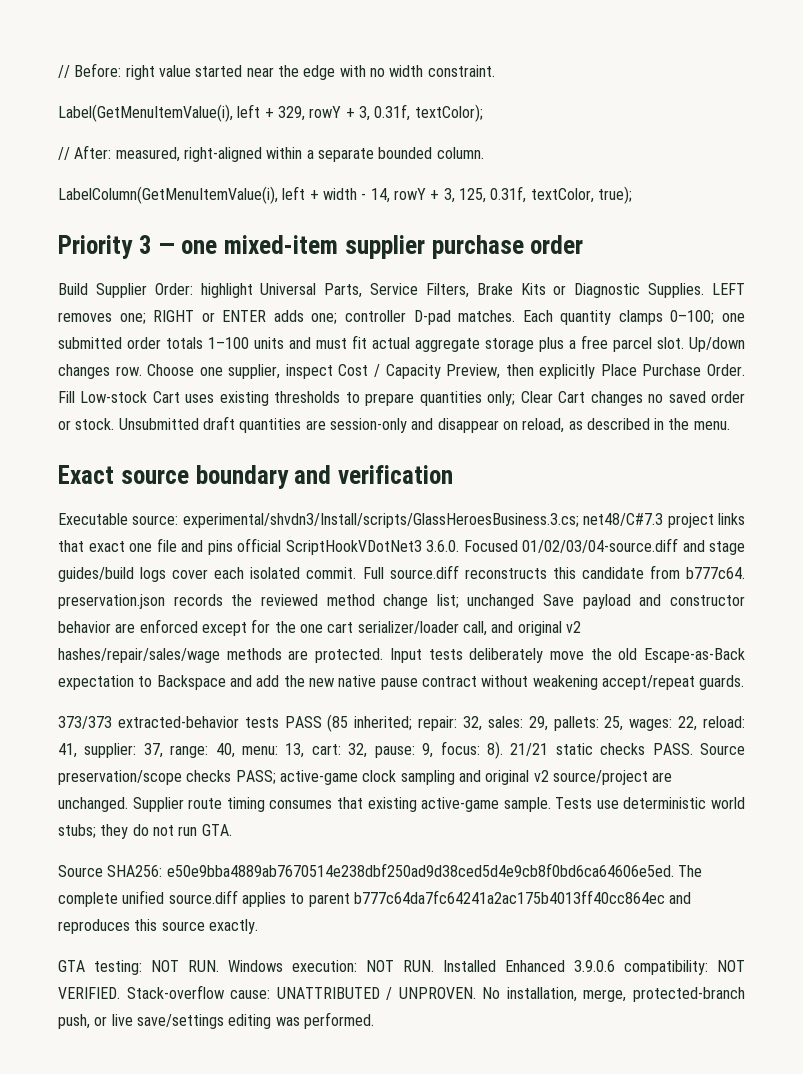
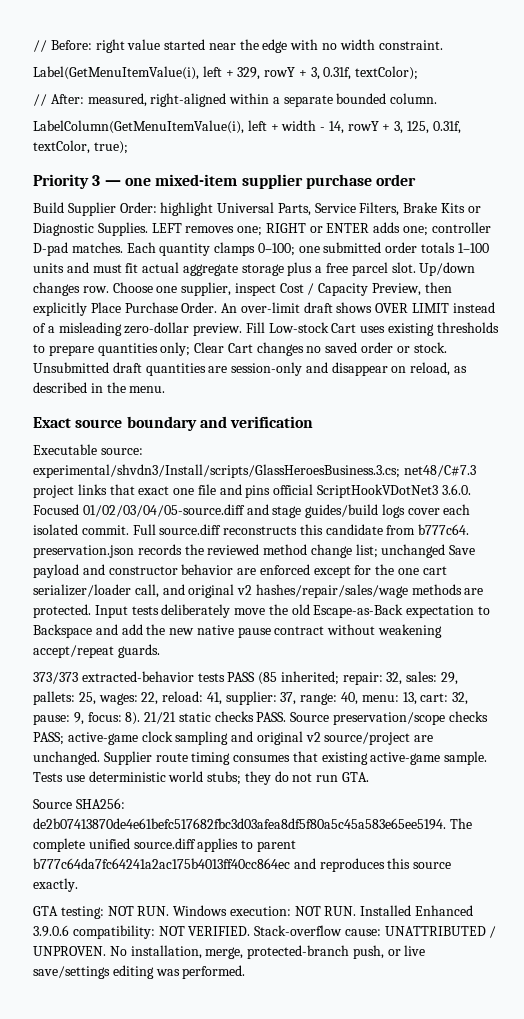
(745, 370) none -> [221,302,495,313] [33,322,243,336] An over-limit draft shows OVER LIMIT instead of a misleading zero-dollar preview.
[522,538,678,553] 01/02/03/04-source.diff -> [82,504,245,517] 01/02/03/04/05-source.diff
[166,863,674,877] e50e9bba4889ab7670514e238dbf250ad9d38ced5d4e9cb8f0bd6ca64606e5ed. -> [33,818,446,830] de2b07413870de4e61befc517682fbc3d03afea8df5f80a5c45a583e65ee5194.

